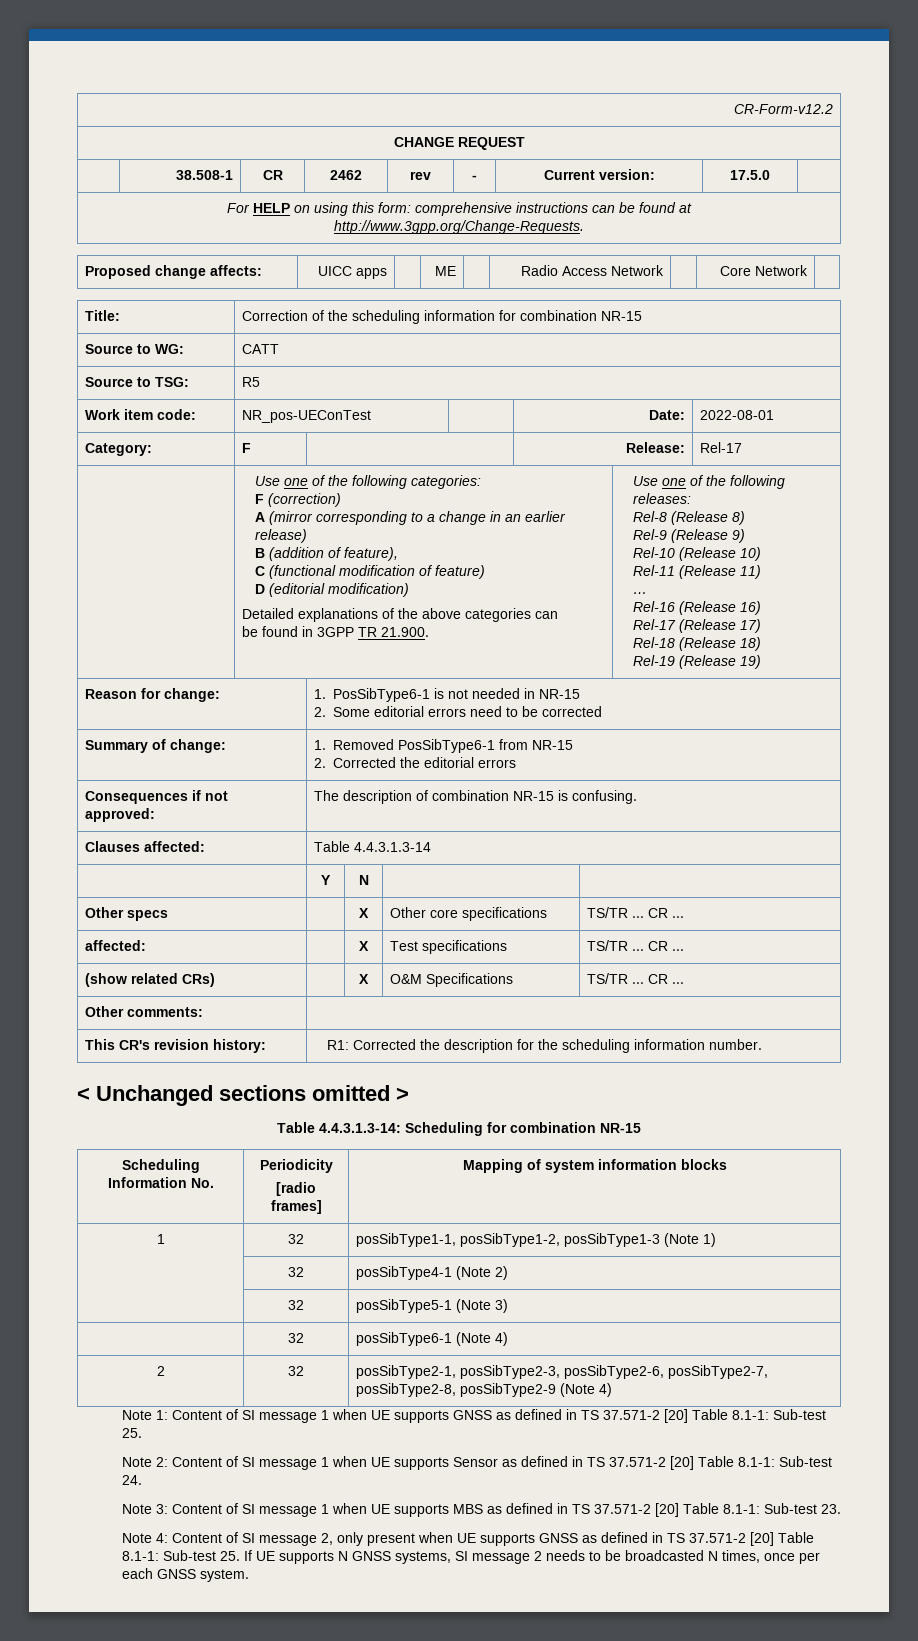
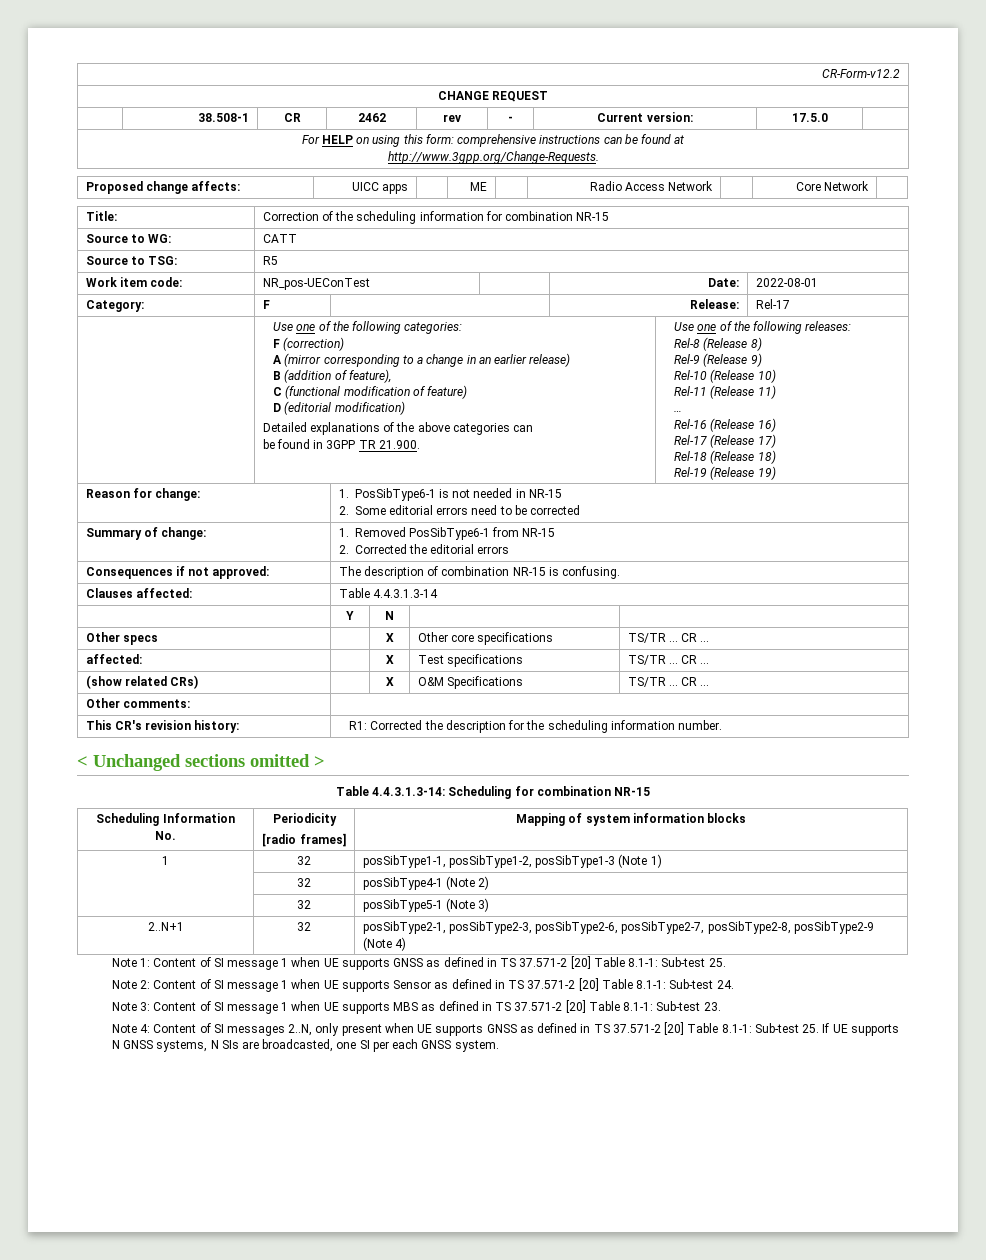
[288,1333,304,1343] [356,1332,509,1346] [156,1366,165,1376] | 32 | posSibType6-1 (Note 4) // 2 -> [147,922,184,931] 2..N+1
[258,1533,333,1546] message 2, -> [226,1024,313,1036] messages 2..N,
[454,1550,795,1564] SI message 2 needs to be broadcasted N times, once -> [210,1039,370,1052] N SIs are broadcasted, one SI

